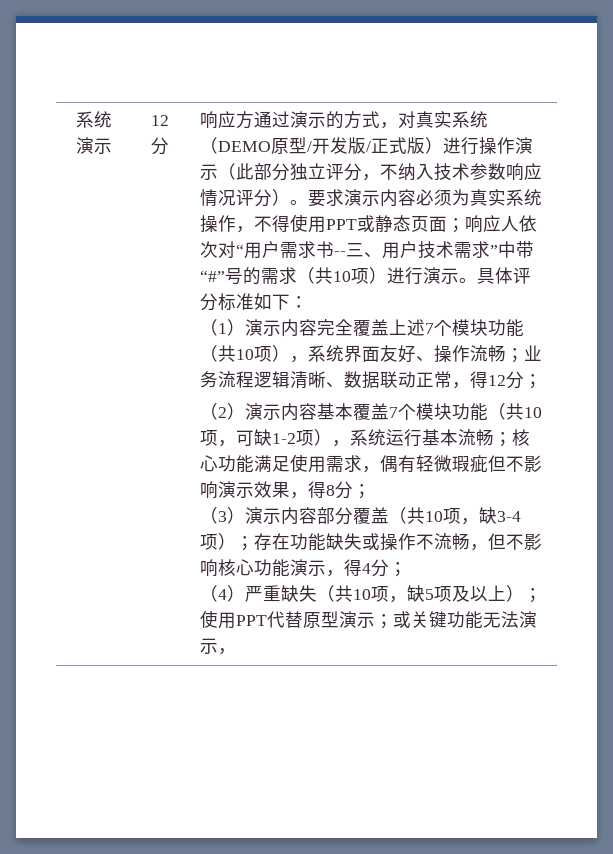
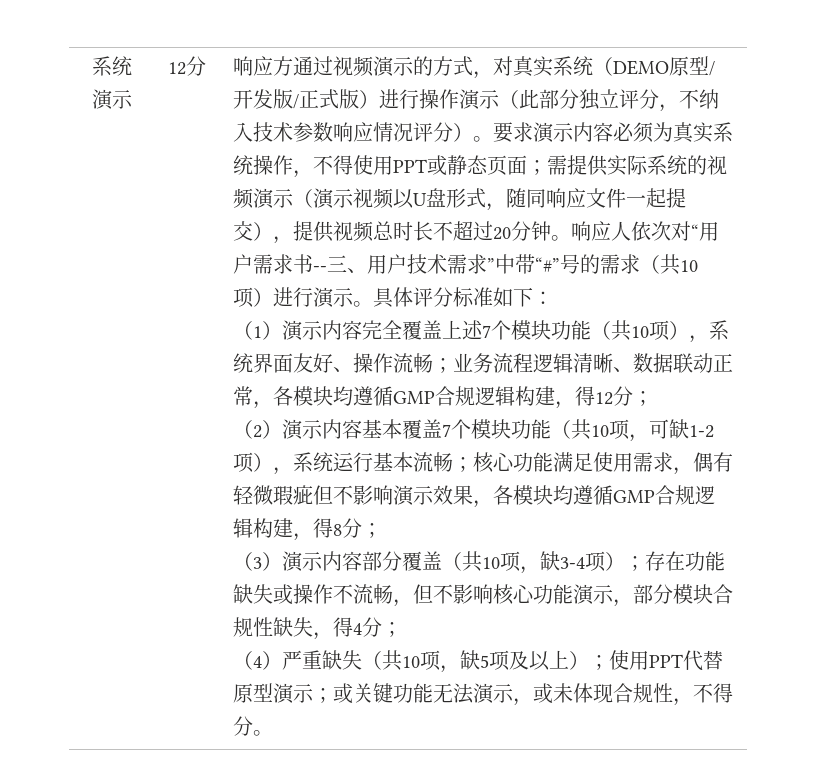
(291, 119) none -> [332,56,374,77] 视频
(466, 225) none -> [546,155,727,176] [232,188,686,211] [232,221,571,244] 需提供实际系统的视频演示（演示视频以U盘形式，随同响应文件一起提交），提供视频总时长不超过20分钟。
(471, 385) none -> [272,386,575,409] 各模块均遵循GMP合规逻辑构建，
(309, 495) none -> [492,485,715,505] [232,518,313,541] 各模块均遵循GMP合规逻辑构建，
(345, 573) none -> [632,584,733,604] [232,617,333,640] 部分模块合规性缺失，
(237, 651) none -> [532,683,733,706] [232,716,273,736] 或未体现合规性，不得分。

